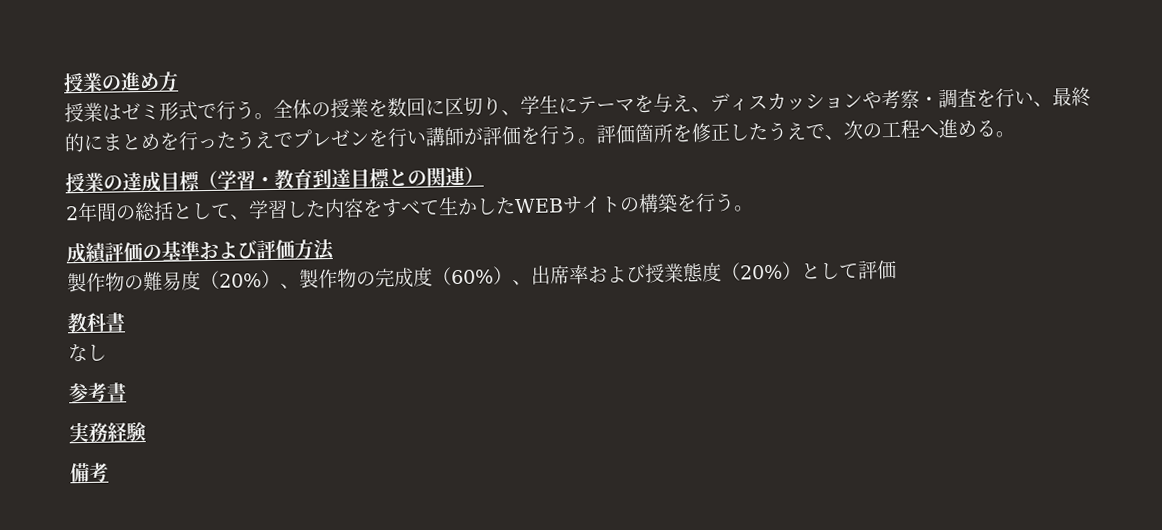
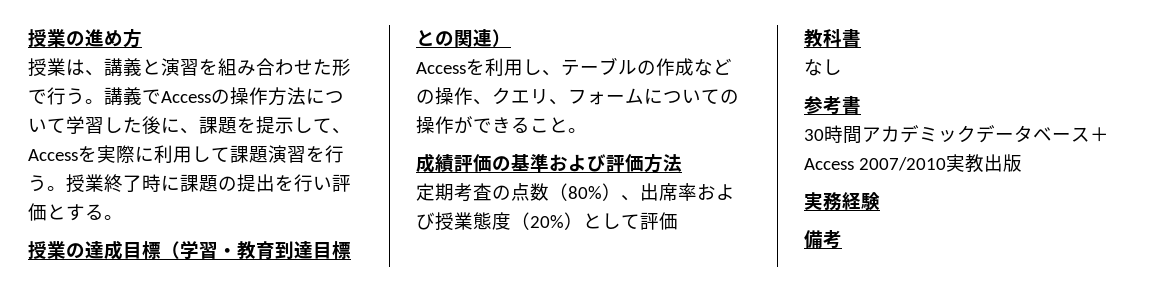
[121,86,1091,121] [64,118,977,153] ゼミ形式で行う。全体の授業を数回に区切り、学生にテーマを与え、ディスカッションや考察・調査を行い、最終的にまとめを行ったうえでプレゼンを行い講師が評価を行う。評価箇所を修正したうえで、次の工程へ進め -> [85,58,351,76] [28,87,344,106] [28,116,351,134] [28,145,344,164] [28,174,351,193] [28,203,85,221] 、講義と演習を組み合わせた形で行う。講義でAccessの操作方法について学習した後に、課題を提示して、Accessを実際に利用して課題演習を行う。授業終了時に課題の提出を行い評価とす
[65,192,735,223] 2年間の総括として、学習した内容をすべて生かしたWEBサイトの構築を行う -> [416,57,732,76] [416,87,739,105] [416,116,568,134] Accessを利用し、テーブルの作成などの操作、クエリ、フォームについての操作ができること
[67,267,494,293] 製作物の難易度（20%）、製作物の完成度（60% -> [416,183,602,202] 定期考査の点数（80%
(127, 392) none -> [804,125,1109,144] [804,154,1022,173] // 30時間アカデミックデータベース＋Access 2007/2010実教出版

